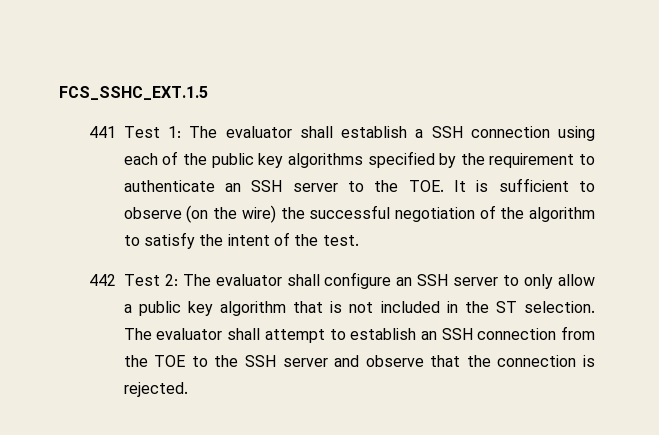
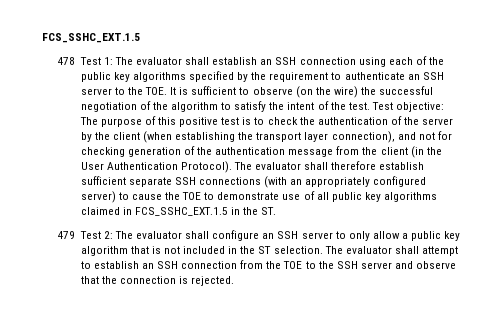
[88,126,116,138] 441 -> [56,57,75,65] 478
[415,129,424,138] a -> [260,59,273,65] an
[88,274,116,286] // 442 -> [371,102,444,112] [79,116,454,127] [80,131,452,143] [80,146,442,158] [80,161,425,173] [80,176,427,188] [80,191,437,203] [80,207,277,216] [56,231,75,239] Test objective: The purpose of this positive test is to check the authentication of the server by the client (when establishing the transport layer connection), and not for checking generation of the authentication message from the client (in the User Authentication Protocol). The evaluator shall therefore establish sufficient separate SSH connections (with an appropriately configured server) to cause the TOE to demonstrate use of all public key algorithms claimed in FCS_SSHC_EXT.1.5 in the ST. // 479

